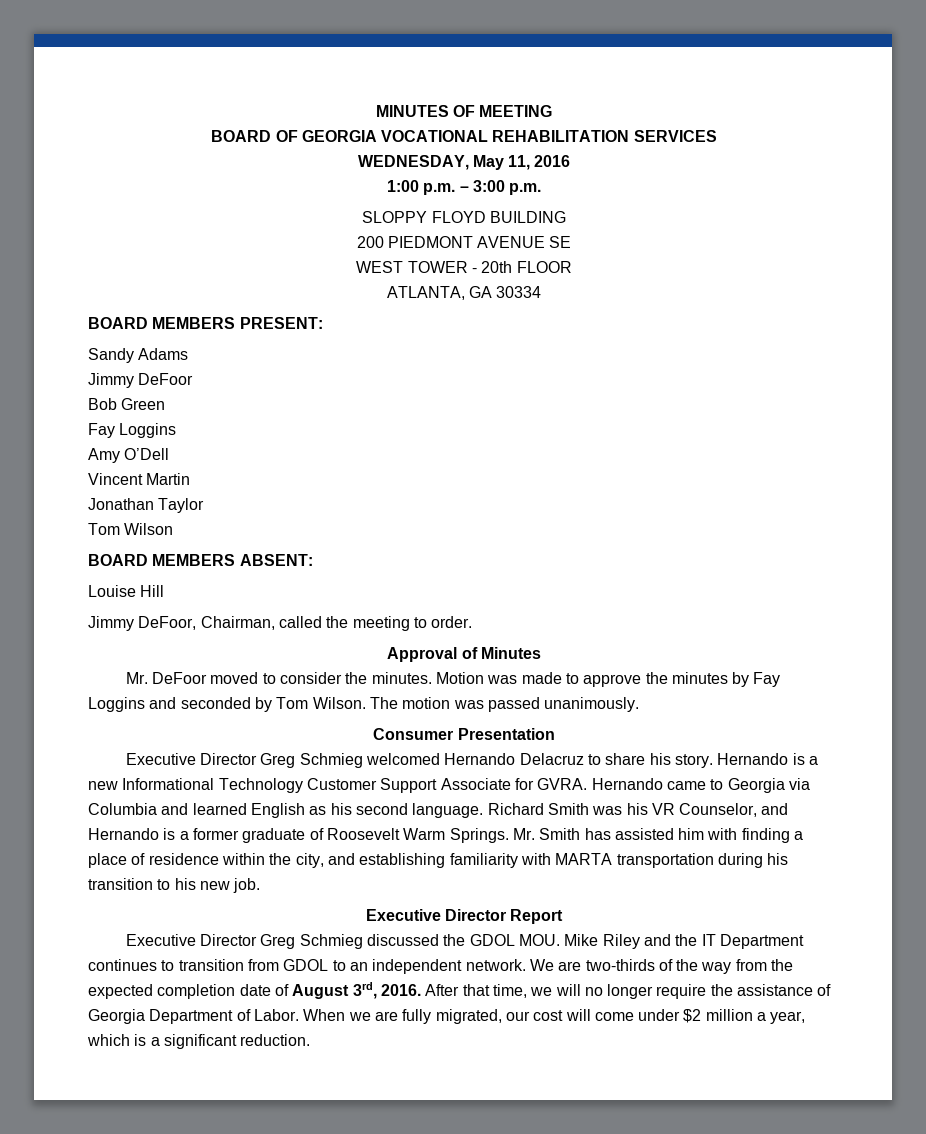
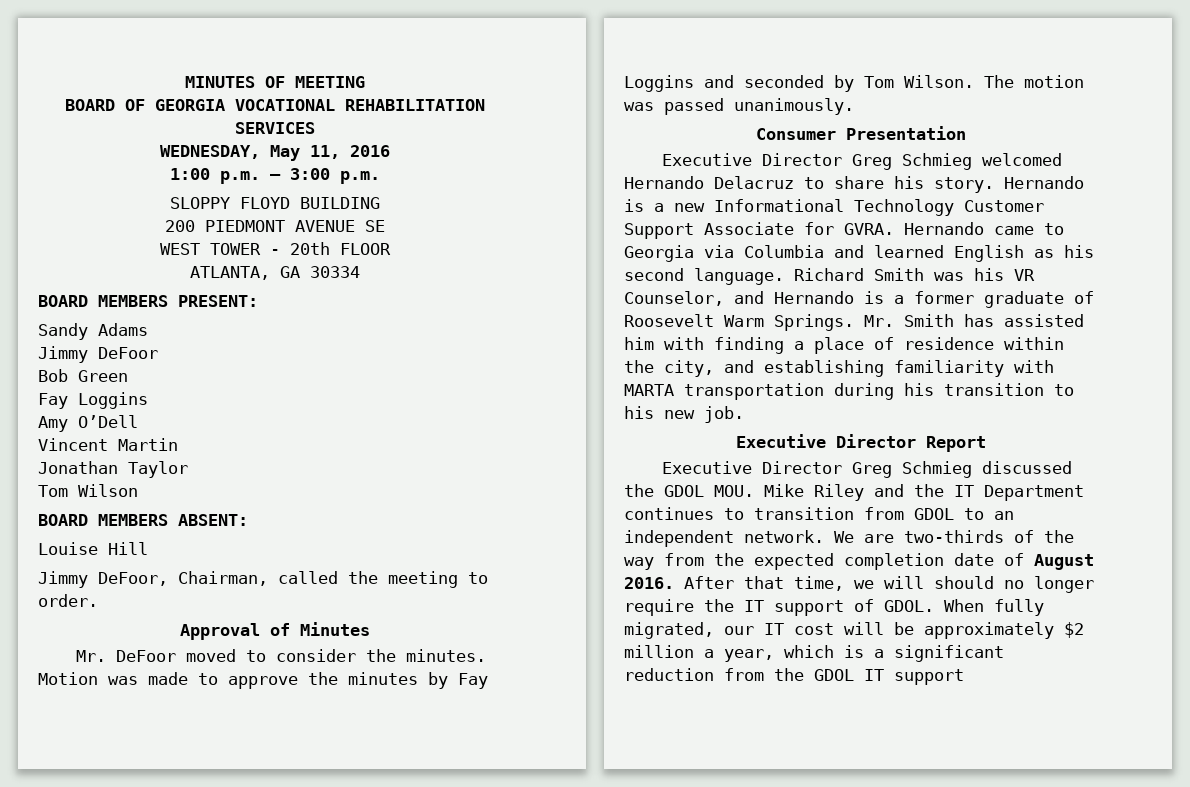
[352,982,377,999] 3rd, -> (1094, 562) none
(581, 990) none -> [934,576,994,589] should
[737,984,832,996] [88,1009,398,1024] assistance of Georgia Department of Labor. When we are -> [744,599,984,616] IT support of GDOL. When
(530, 1016) none -> [764,623,784,635] IT
[594,1009,681,1021] come under -> [894,622,1054,639] be approximately
[240,1034,311,1046] reduction. -> [624,668,964,685] reduction from the GDOL IT support

